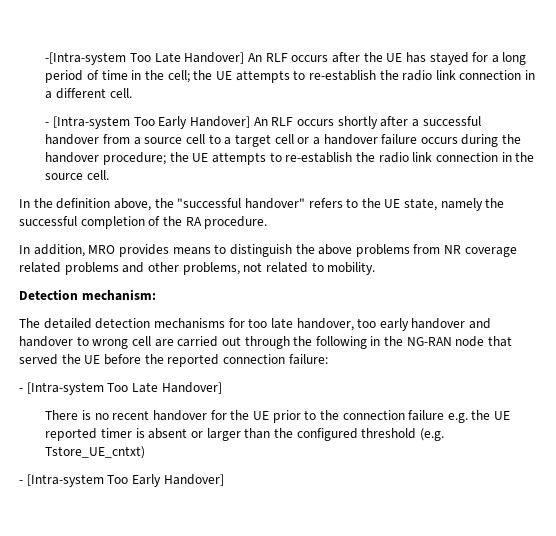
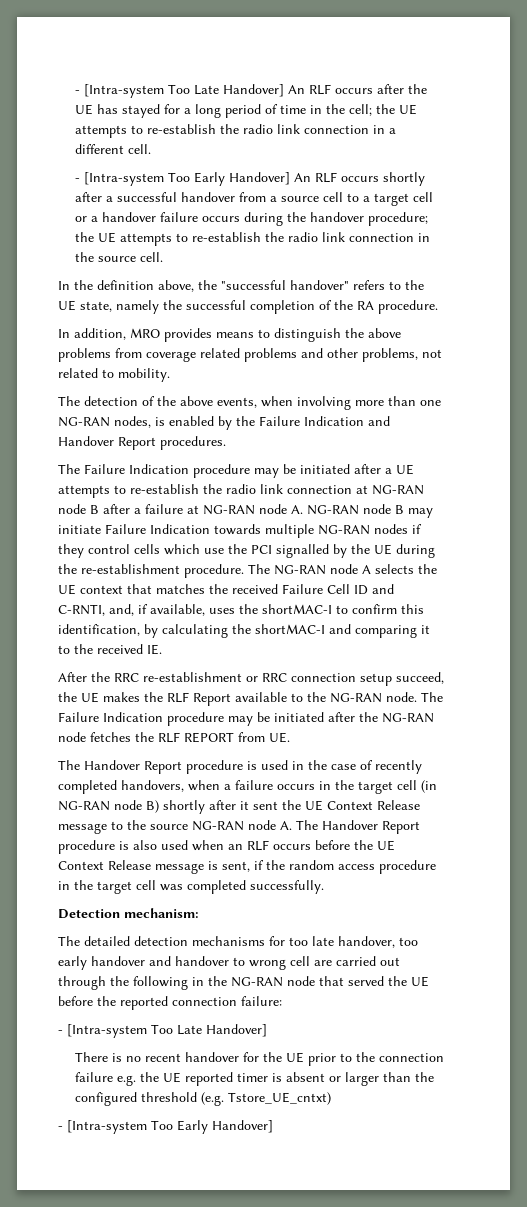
[45,52,127,65] -[Intra-system -> [74,84,164,98] - [Intra-system
[444,245,462,254] NR -> (142, 353) none
(376, 268) none -> [58,396,441,410] [58,416,390,430] [58,436,226,450] [58,464,414,478] [58,484,424,498] [58,504,433,518] [58,524,422,538] [58,544,435,558] [58,564,437,578] [58,584,394,595] [58,604,424,616] [58,624,430,638] [58,644,162,655] [58,672,444,686] [58,692,443,706] [58,712,434,726] [58,732,290,743] [58,760,422,774] [58,780,437,794] [58,800,420,814] [58,820,420,834] [58,840,395,854] [58,860,436,874] [58,880,324,894] // The detection of the above events, when involving more than one NG-RAN nodes, is enabled by the Failure Indication and Handover Report procedures. // The Failure Indication procedure may be initiated after a UE attempts to re-establish the radio link connection at NG-RAN node B after a failure at NG-RAN node A. NG-RAN node B may initiate Failure Indication towards multiple NG-RAN nodes if they control cells which use the PCI signalled by the UE during the re-establishment procedure. The NG-RAN node A selects the UE context that matches the received Failure Cell ID and C-RNTI, and, if available, uses the shortMAC-I to confirm this identification, by calculating the shortMAC-I and comparing it to the received IE. // After the RRC re-establishment or RRC connection setup succeed, the UE makes the RLF Report available to the NG-RAN node. The Failure Indication procedure may be initiated after the NG-RAN node fetches the RLF REPORT from UE. // The Handover Report procedure is used in the case of recently completed handovers, when a failure occurs in the target cell (in NG-RAN node B) shortly after it sent the UE Context Release message to the source NG-RAN node A. The Handover Report procedure is also used when an RLF occurs before the UE Context Release message is sent, if the random access procedure in the target cell was completed successfully.

